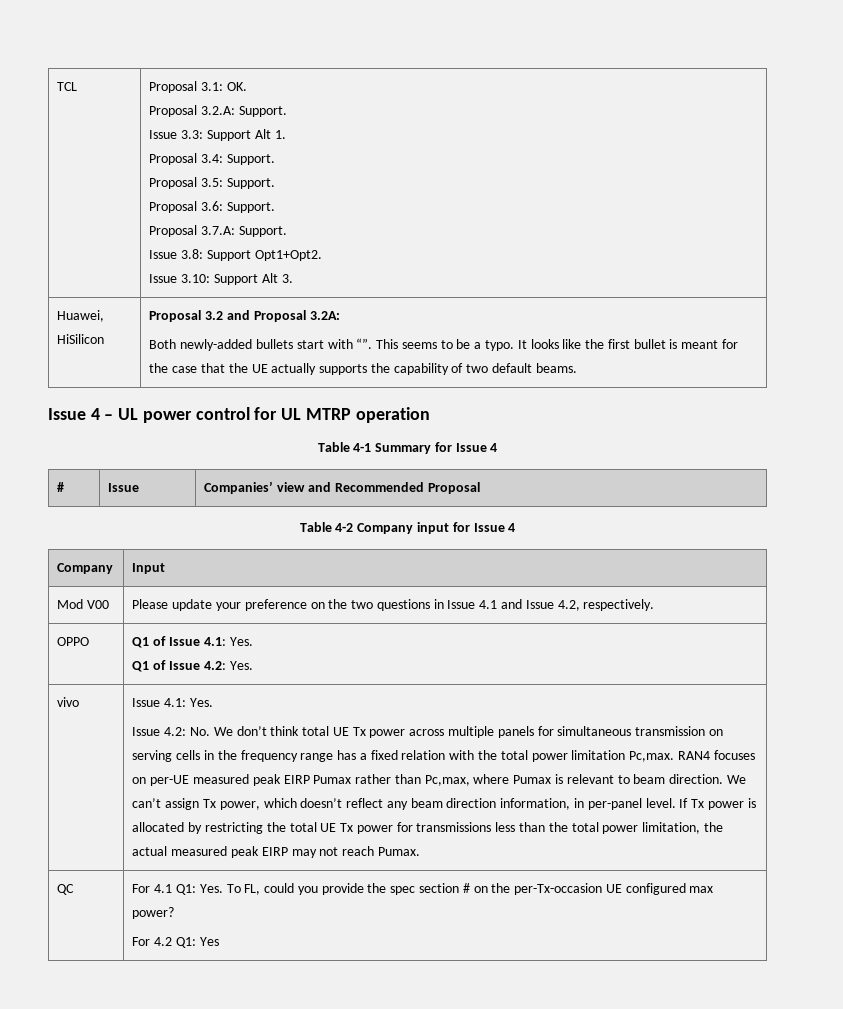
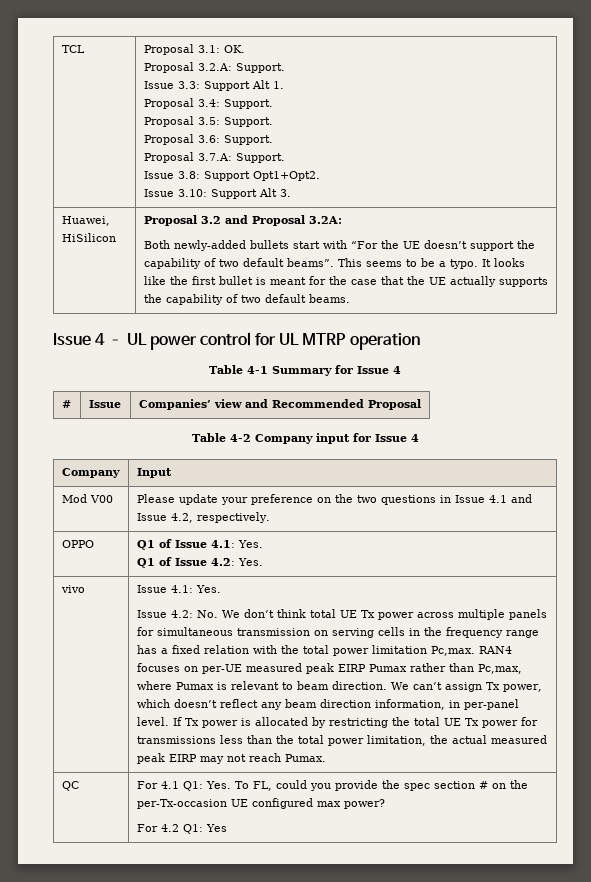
[356,338,373,349] “”. -> [350,240,535,251] [143,258,334,269] “For the UE doesn’t support the capability of two default beams”.

